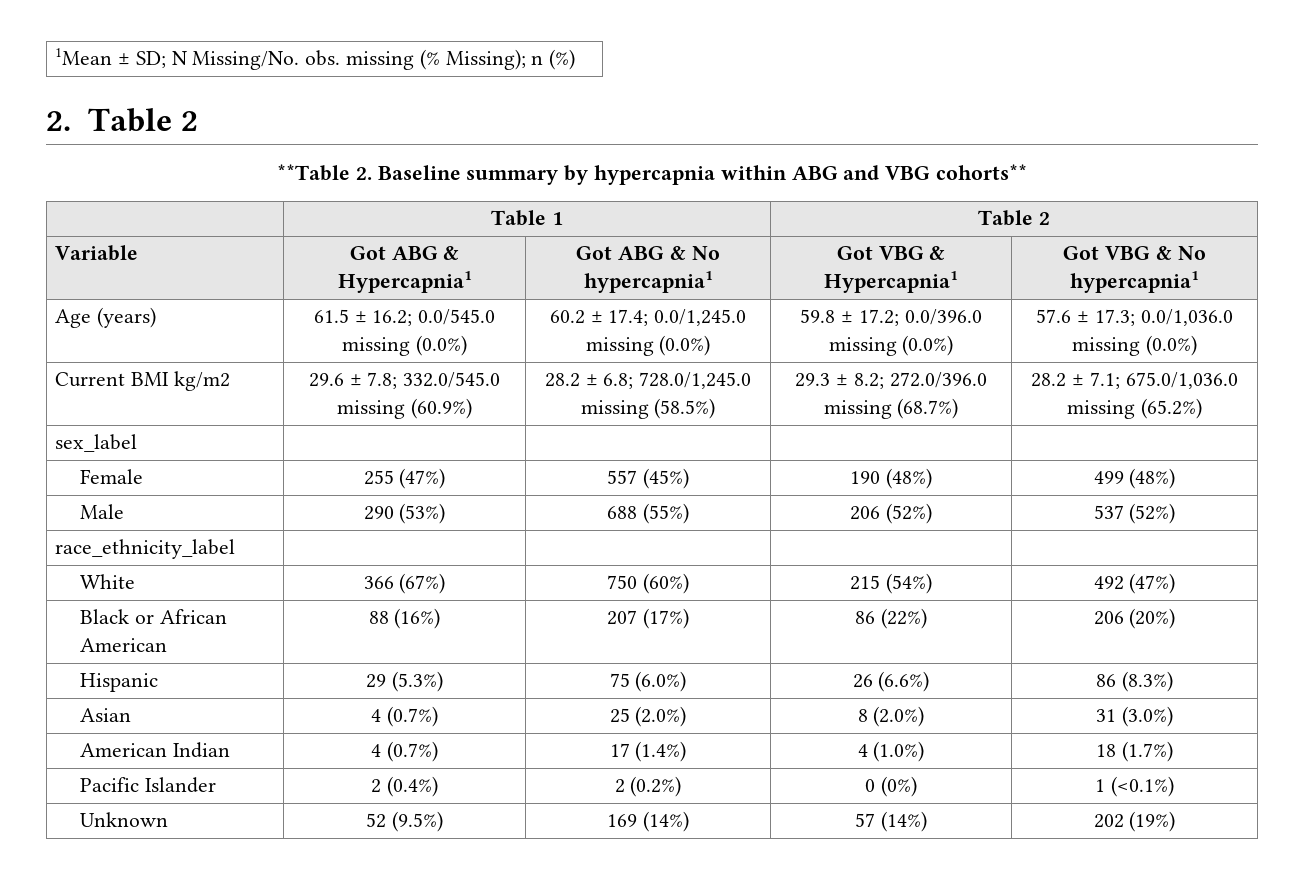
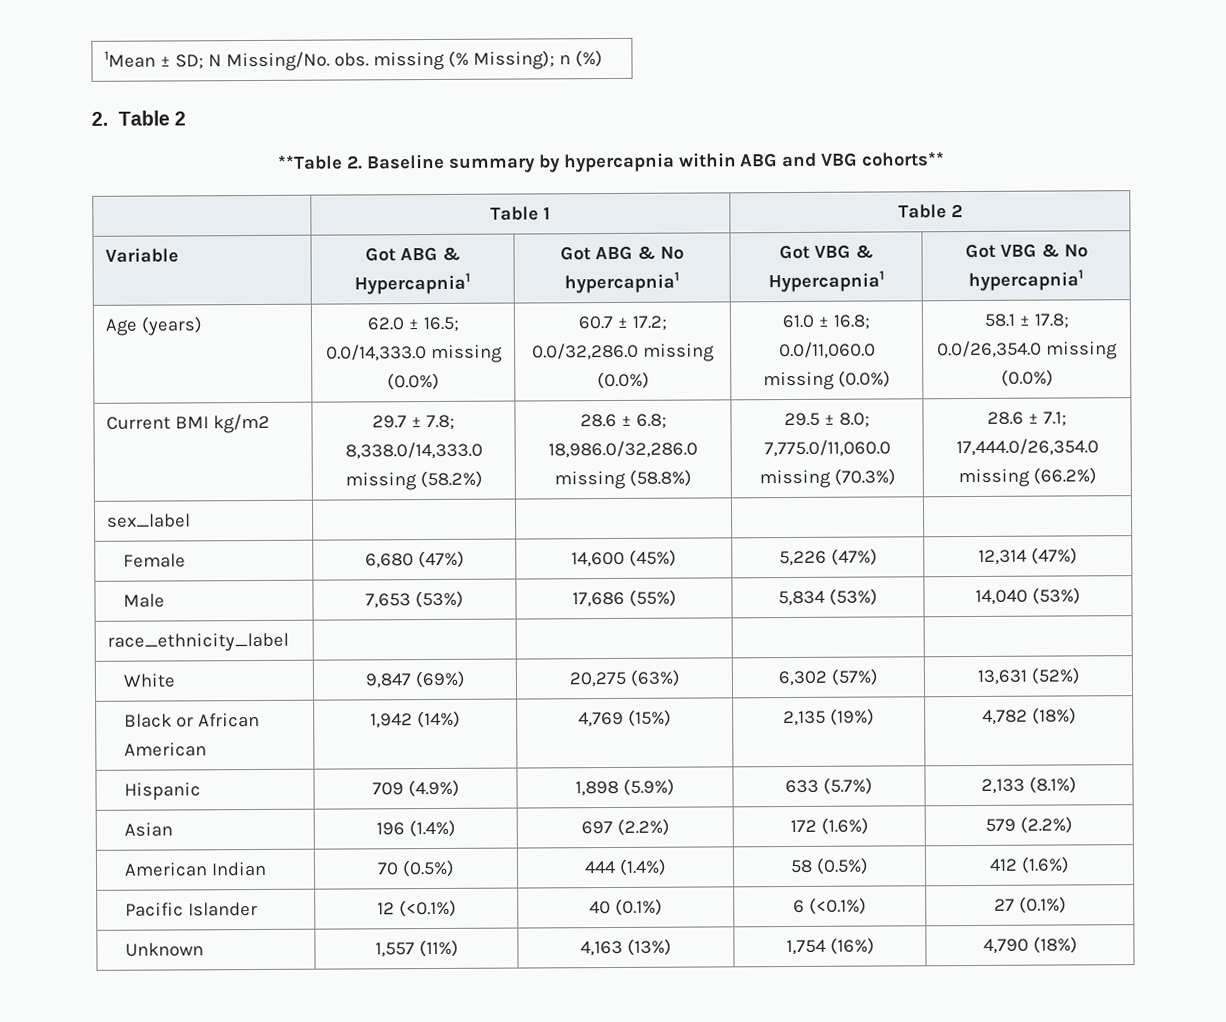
[313,309,496,326] [342,335,467,356] [549,309,747,326] [585,335,711,356] [800,309,982,326] [828,335,954,356] [1036,309,1233,326] 61.5 ± 16.2; 0.0/545.0 missing (0.0%) | 60.2 ± 17.4; 0.0/1,245.0 missing (0.0%) | 59.8 ± 17.2; 0.0/396.0 missing (0.0%) | 57.6 ± 17.3; 0.0/1,036.0 -> [366,316,459,333] [325,344,503,364] [387,372,440,391] [577,315,667,331] [532,342,715,362] [596,371,650,390] [782,314,870,330] [778,341,876,360] [763,370,891,391] [983,313,1069,329] [937,340,1043,359] 62.0 ± 16.5; 0.0/14,333.0 missing (0.0%) | 60.7 ± 17.2; 0.0/32,286.0 missing (0.0%) | 61.0 ± 16.8; 0.0/11,060.0 missing (0.0%) | 58.1 ± 17.8; 0.0/26,354.0
[308,373,344,387] 29.6 -> [372,415,408,429] 29.7
[403,372,501,388] [337,398,472,419] [544,372,752,389] [580,398,716,419] [795,372,987,389] [823,398,959,419] [1031,372,1238,389] [1067,398,1202,419] 332.0/545.0 missing (60.9%) | 28.2 ± 6.8; 728.0/1,245.0 missing (58.5%) | 29.3 ± 8.2; 272.0/396.0 missing (68.7%) | 28.2 ± 7.1; 675.0/1,036.0 missing (65.2%) -> [344,441,483,460] [344,470,483,491] [579,413,667,429] [548,440,698,459] [554,469,692,490] [784,412,870,428] [763,439,891,458] [758,468,896,489] [987,411,1067,427] [955,438,1099,457] [957,467,1097,488] 8,338.0/14,333.0 missing (58.2%) | 28.6 ± 6.8; 18,986.0/32,286.0 missing (58.8%) | 29.5 ± 8.0; 7,775.0/11,060.0 missing (70.3%) | 28.6 ± 7.1; 17,444.0/26,354.0 missing (66.2%)
[363,468,446,489] [607,470,638,484] 255 (47%) | 557 -> [364,550,465,569] [571,551,626,568] 6,680 (47%) | 14,600
[850,468,932,489] [1093,468,1176,489] 190 (48%) | 499 (48%) -> [778,548,878,567] [978,547,1078,565] 5,226 (47%) | 12,314 (47%)
[363,503,446,524] [607,506,638,519] 290 (53%) | 688 -> [365,590,464,609] [571,591,625,608] 7,653 (53%) | 17,686
[850,503,932,524] [1093,503,1176,524] [55,539,236,559] [80,574,136,589] [363,573,446,594] [607,573,689,594] [850,573,932,594] [1093,573,1176,594] [80,609,227,624] [80,638,168,652] [368,608,441,629] [607,608,689,629] [855,608,927,629] [1093,608,1176,629] [80,673,159,692] [366,671,443,692] [609,671,687,692] [852,671,930,692] [1096,671,1173,692] [80,708,132,722] [371,706,438,727] [609,706,687,727] [857,706,925,727] [1096,706,1173,727] [80,742,231,758] [371,741,438,762] [609,741,687,762] [857,741,925,762] [1096,741,1173,762] [80,777,217,793] [371,776,438,797] [614,776,682,797] [865,776,917,797] [1095,776,1174,797] [80,812,169,827] [366,811,443,832] [607,811,689,832] [855,811,927,832] [1093,811,1176,832] 206 (52%) | 537 (52%) // race_ethnicity_label | | | | // White | 366 (67%) | 750 (60%) | 215 (54%) | 492 (47%) // Black or African American | 88 (16%) | 207 (17%) | 86 (22%) | 206 (20%) // Hispanic | 29 (5.3%) | 75 (6.0%) | 26 (6.6%) | 86 (8.3%) // Asian | 4 (0.7%) | 25 (2.0%) | 8 (2.0%) | 31 (3.0%) // American Indian | 4 (0.7%) | 17 (1.4%) | 4 (1.0%) | 18 (1.7%) // Pacific Islander | 2 (0.4%) | 2 (0.2%) | 0 (0%) | 1 (<0.1%) // Unknown | 52 (9.5%) | 169 (14%) | 57 (14%) | 202 (19%) -> [778,588,878,607] [975,587,1081,605] [107,632,290,652] [123,673,176,688] [364,670,465,689] [568,669,680,688] [778,668,878,687] [976,667,1080,685] [124,712,261,728] [124,742,208,757] [370,710,461,729] [578,709,672,728] [783,708,875,727] [981,707,1077,725] [124,782,202,801] [371,779,460,798] [575,778,675,797] [785,777,873,795] [981,776,1077,794] [124,822,174,837] [375,819,456,838] [580,818,670,836] [789,817,869,835] [985,816,1073,834] [124,861,268,877] [377,859,455,878] [584,858,667,876] [790,857,869,875] [989,856,1070,874] [125,901,259,917] [376,899,457,918] [589,898,663,916] [793,897,867,915] [993,896,1067,914] [125,942,205,957] [374,939,459,958] [580,938,672,957] [785,937,875,956] [982,936,1078,954] 5,834 (53%) | 14,040 (53%) // race_ethnicity_label | | | | // White | 9,847 (69%) | 20,275 (63%) | 6,302 (57%) | 13,631 (52%) // Black or African American | 1,942 (14%) | 4,769 (15%) | 2,135 (19%) | 4,782 (18%) // Hispanic | 709 (4.9%) | 1,898 (5.9%) | 633 (5.7%) | 2,133 (8.1%) // Asian | 196 (1.4%) | 697 (2.2%) | 172 (1.6%) | 579 (2.2%) // American Indian | 70 (0.5%) | 444 (1.4%) | 58 (0.5%) | 412 (1.6%) // Pacific Islander | 12 (<0.1%) | 40 (0.1%) | 6 (<0.1%) | 27 (0.1%) // Unknown | 1,557 (11%) | 4,163 (13%) | 1,754 (16%) | 4,790 (18%)

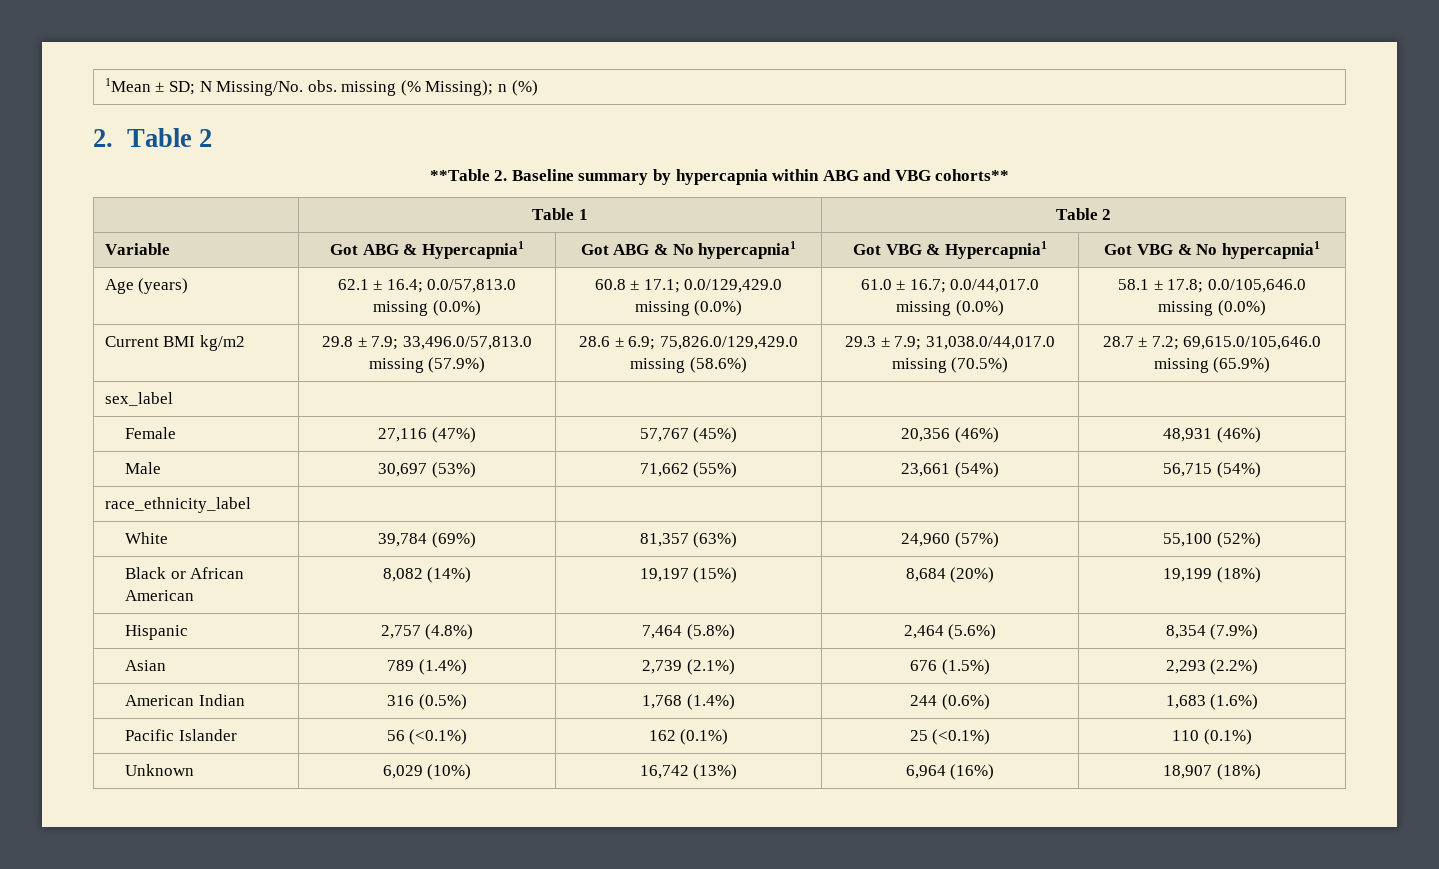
[366,316,459,333] [325,344,503,364] [387,372,440,391] [577,315,667,331] [532,342,640,361] 62.0 ± 16.5; 0.0/14,333.0 missing (0.0%) | 60.7 ± 17.2; 0.0/32,286.0 -> [337,279,517,293] [373,300,481,316] [594,279,783,293] 62.1 ± 16.4; 0.0/57,813.0 missing (0.0%) | 60.8 ± 17.1; 0.0/129,429.0
[832,314,870,330] [778,341,876,360] 16.8; 0.0/11,060.0 -> [909,279,1040,293] 16.7; 0.0/44,017.0
[937,340,1043,359] 0.0/26,354.0 -> [1207,279,1306,293] 0.0/105,646.0
[372,414,455,431] [344,441,483,460] [344,470,483,491] [579,413,667,429] [548,440,698,459] [554,469,692,490] [784,412,870,428] [763,439,891,458] [758,468,896,489] [987,411,1067,427] [955,438,1099,457] [957,467,1097,488] 29.7 ± 7.8; 8,338.0/14,333.0 missing (58.2%) | 28.6 ± 6.8; 18,986.0/32,286.0 missing (58.8%) | 29.5 ± 8.0; 7,775.0/11,060.0 missing (70.3%) | 28.6 ± 7.1; 17,444.0/26,354.0 missing (66.2%) -> [322,336,532,350] [368,357,486,373] [579,336,798,350] [630,357,747,373] [845,336,1055,350] [891,357,1009,373] [1102,336,1322,350] [1153,357,1271,373] 29.8 ± 7.9; 33,496.0/57,813.0 missing (57.9%) | 28.6 ± 6.9; 75,826.0/129,429.0 missing (58.6%) | 29.3 ± 7.9; 31,038.0/44,017.0 missing (70.5%) | 28.7 ± 7.2; 69,615.0/105,646.0 missing (65.9%)
[364,550,465,569] [571,551,626,568] 6,680 (47%) | 14,600 -> [378,427,476,443] [639,428,689,442] 27,116 (47%) | 57,767
[778,548,878,567] [978,547,1078,565] 5,226 (47%) | 12,314 (47%) -> [901,427,999,443] [1163,427,1261,443] 20,356 (46%) | 48,931 (46%)
[365,590,464,609] [571,591,625,608] 7,653 (53%) | 17,686 -> [378,462,476,478] [639,463,689,477] 30,697 (53%) | 71,662
[778,588,878,607] [975,587,1081,605] 5,834 (53%) | 14,040 (53%) -> [901,462,999,478] [1163,462,1261,478] 23,661 (54%) | 56,715 (54%)
[364,673,411,689] 9,847 -> [378,533,428,547] 39,784
[568,671,626,688] 20,275 -> [639,533,689,547] 81,357
[778,670,828,687] 6,302 -> [901,533,951,547] 24,960
[976,669,1027,685] 13,631 -> [1163,533,1213,547] 55,100
[370,713,414,729] 1,942 -> [382,568,423,582] 8,082
[578,711,625,728] 4,769 -> [639,568,689,582] 19,197
[783,708,875,727] [981,709,1028,725] 2,135 (19%) | 4,782 -> [905,567,995,583] [1163,568,1213,582] 8,684 (20%) | 19,199
[371,779,460,798] [575,778,675,797] [785,777,873,795] [981,776,1077,794] 709 (4.9%) | 1,898 (5.9%) | 633 (5.7%) | 2,133 (8.1%) -> [380,624,474,640] [642,624,735,640] [903,624,997,640] [1165,624,1259,640] 2,757 (4.8%) | 7,464 (5.8%) | 2,464 (5.6%) | 8,354 (7.9%)
[375,819,456,838] [580,818,670,836] [789,817,869,835] [985,818,1017,832] 196 (1.4%) | 697 (2.2%) | 172 (1.6%) | 579 -> [387,659,467,675] [642,659,735,675] [910,659,990,675] [1165,660,1206,674] 789 (1.4%) | 2,739 (2.1%) | 676 (1.5%) | 2,293
[377,859,455,878] [584,858,667,876] [790,857,869,875] [989,858,1019,871] 70 (0.5%) | 444 (1.4%) | 58 (0.5%) | 412 -> [387,694,467,710] [642,694,735,710] [910,694,990,710] [1165,695,1206,709] 316 (0.5%) | 1,768 (1.4%) | 244 (0.6%) | 1,683
[376,899,457,918] [589,901,612,915] 12 (<0.1%) | 40 -> [386,729,468,745] [648,730,676,741] 56 (<0.1%) | 162
[793,897,867,915] [993,898,1015,911] 6 (<0.1%) | 27 -> [909,729,991,745] [1172,730,1200,741] 25 (<0.1%) | 110
[374,939,459,958] [580,940,624,957] 1,557 (11%) | 4,163 -> [382,764,472,780] [639,765,689,779] 6,029 (10%) | 16,742
[785,939,826,956] 1,754 -> [905,765,946,779] 6,964
[982,938,1029,954] 4,790 -> [1163,765,1213,779] 18,907

